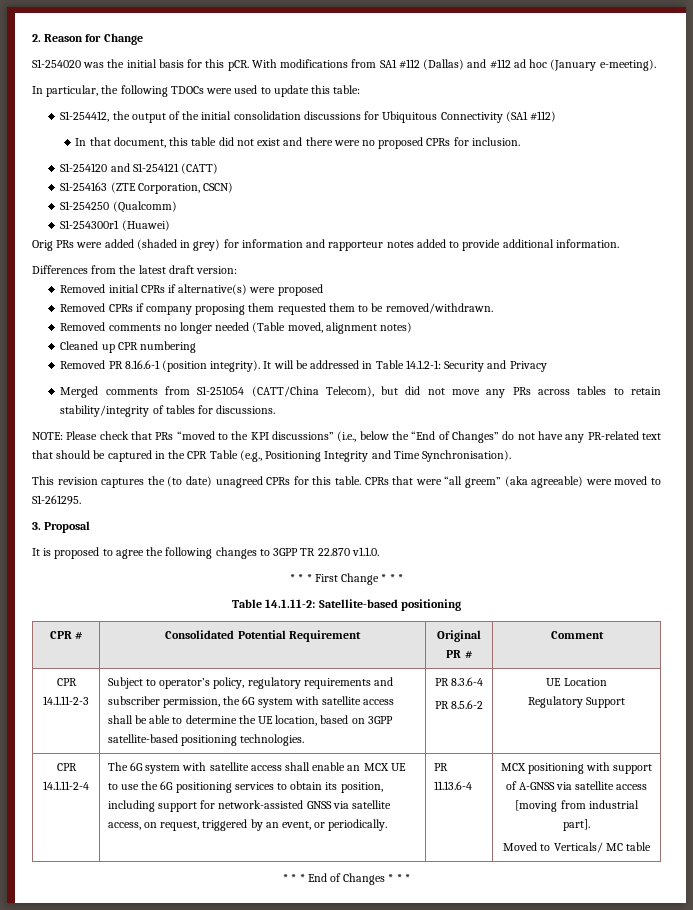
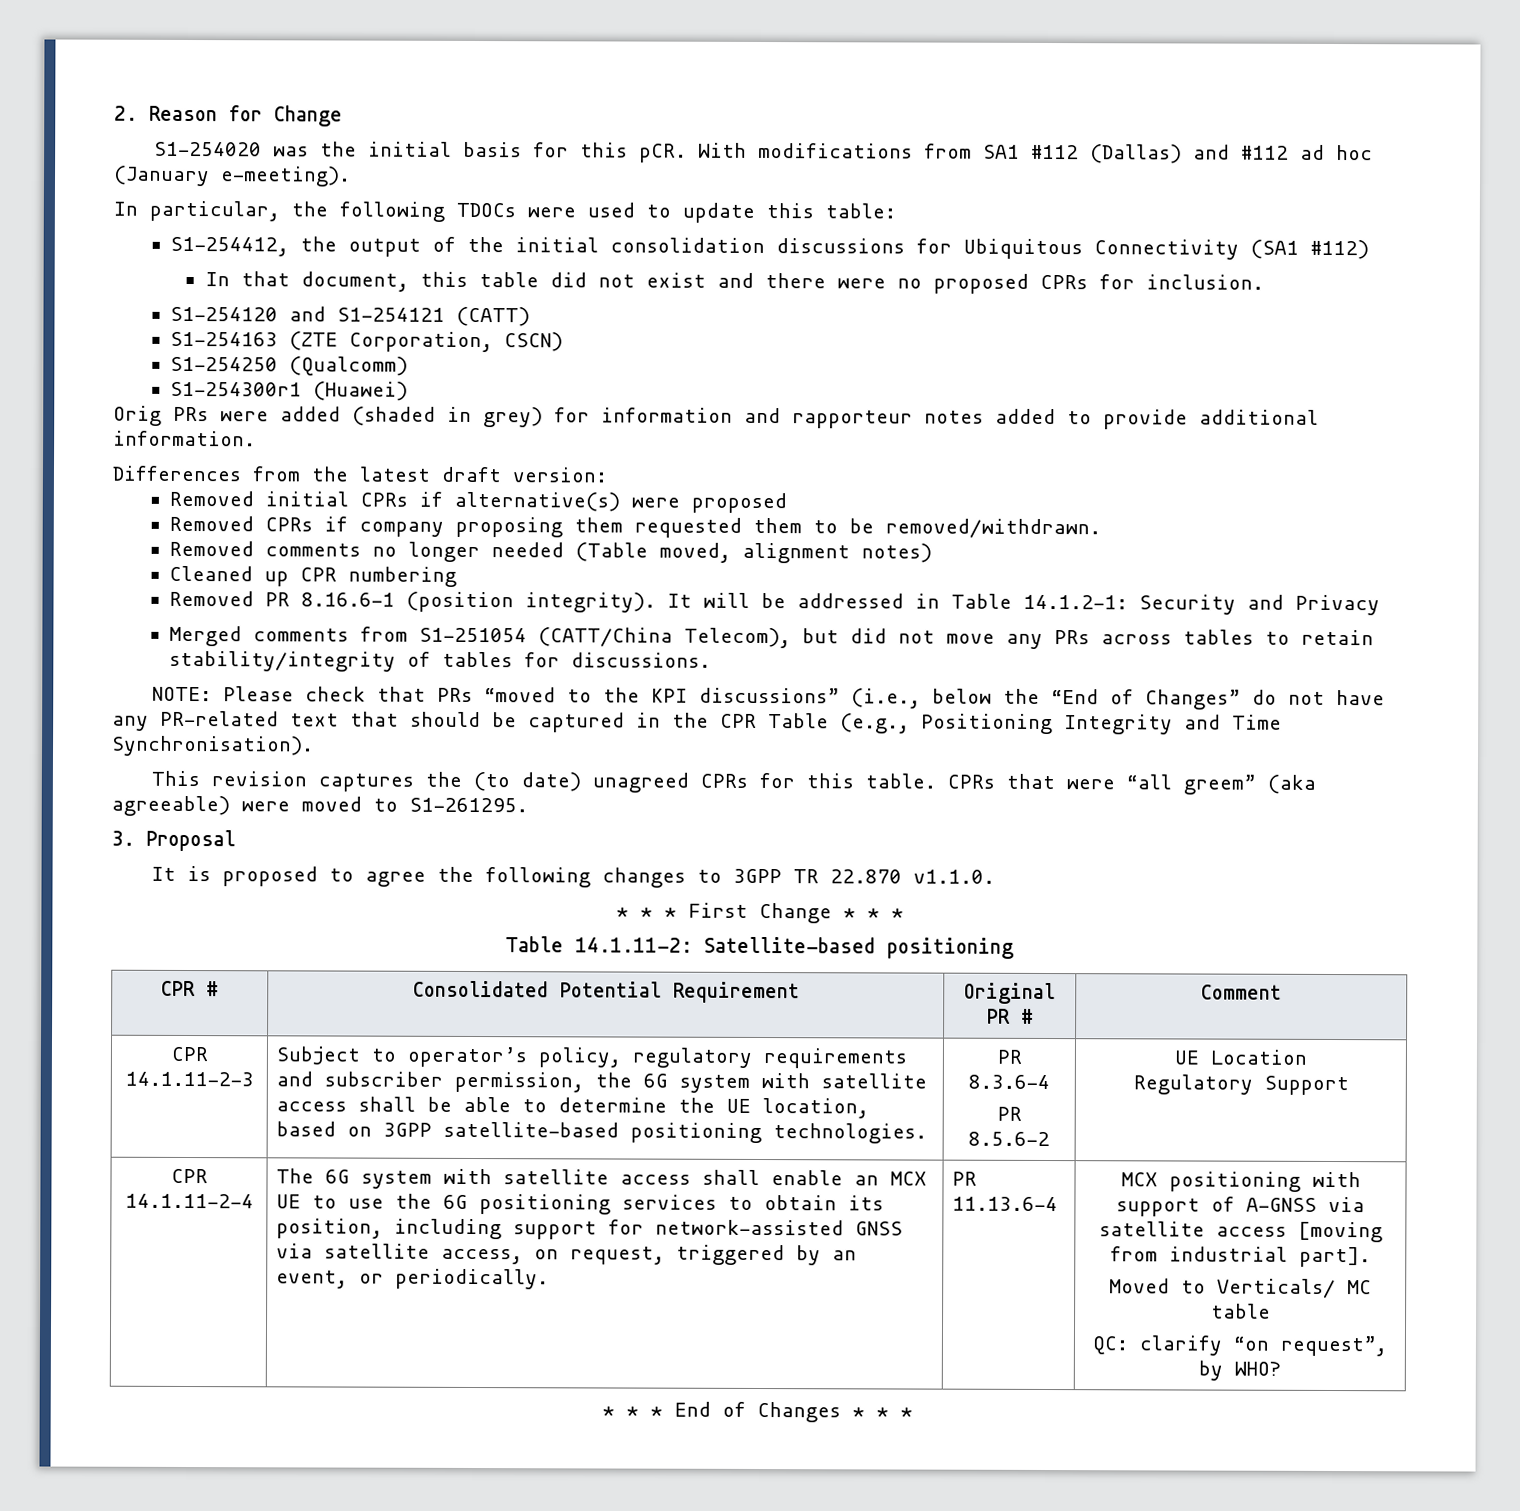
(651, 846) none -> [1092,1335,1387,1357] [1198,1360,1281,1381] // QC: clarify “on request”, by WHO?

